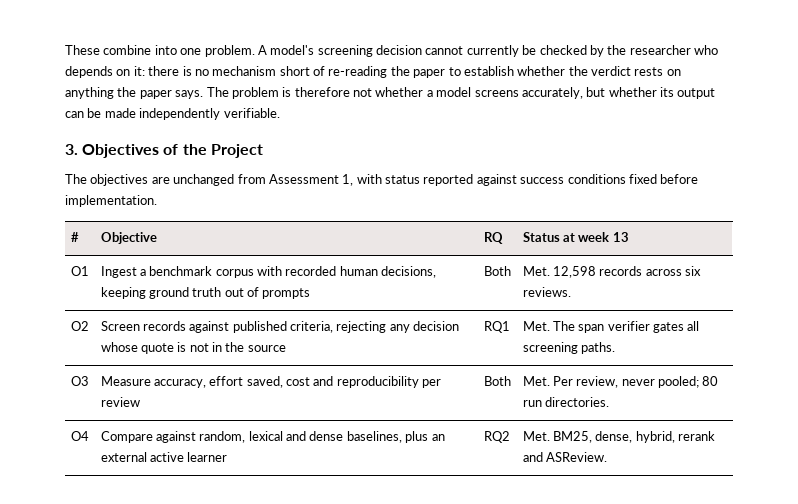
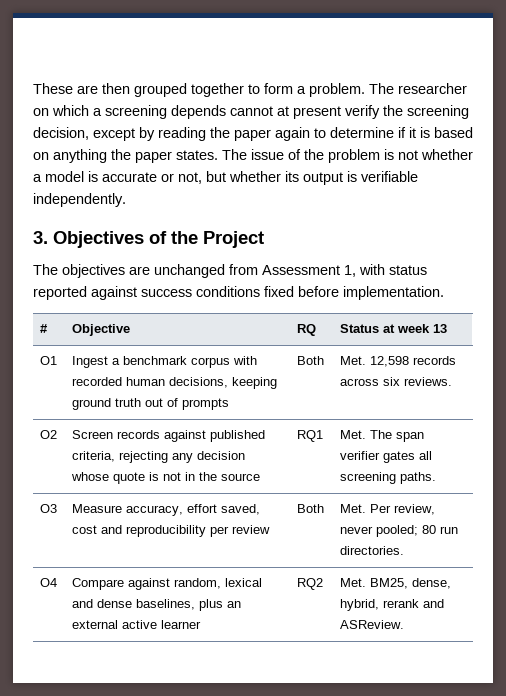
[103,45,718,57] [65,66,681,78] [65,87,229,99] combine into one problem. A model's screening decision cannot currently be checked by the researcher who depends on it: there is no mechanism short of re-reading the paper to establish whether the verdict rests on anything the paper says. The -> [77,83,467,97] [33,105,469,119] [33,127,473,141] [33,149,324,163] are then grouped together to form a problem. The researcher on which a screening depends cannot at present verify the screening decision, except by reading the paper again to determine if it is based on anything the paper states. The issue of the
[294,87,350,97] therefore -> (394, 154) none
[474,87,716,99] [65,108,280,120] screens accurately, but whether its output can be made independently verifiable. -> [88,171,418,185] [33,193,126,207] is accurate or not, but whether its output is verifiable independently.

